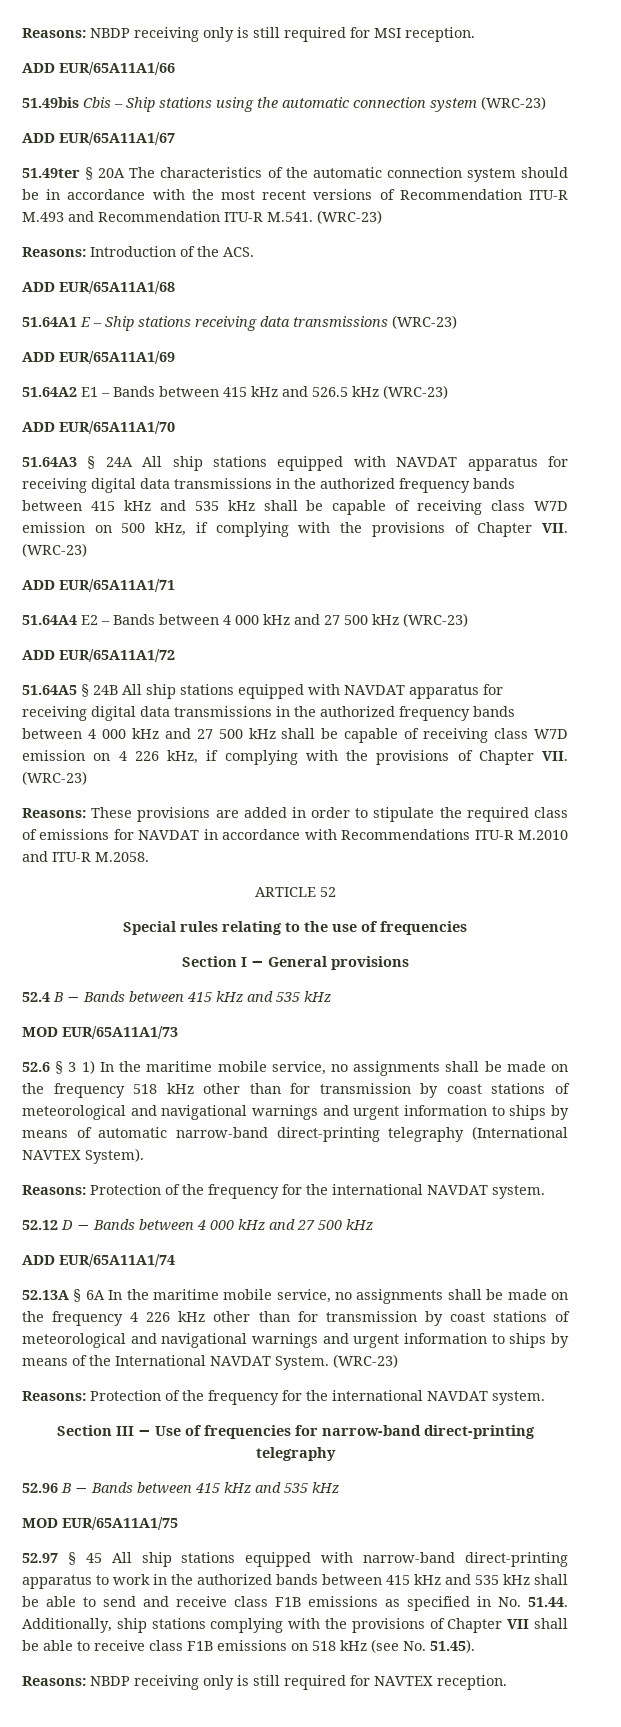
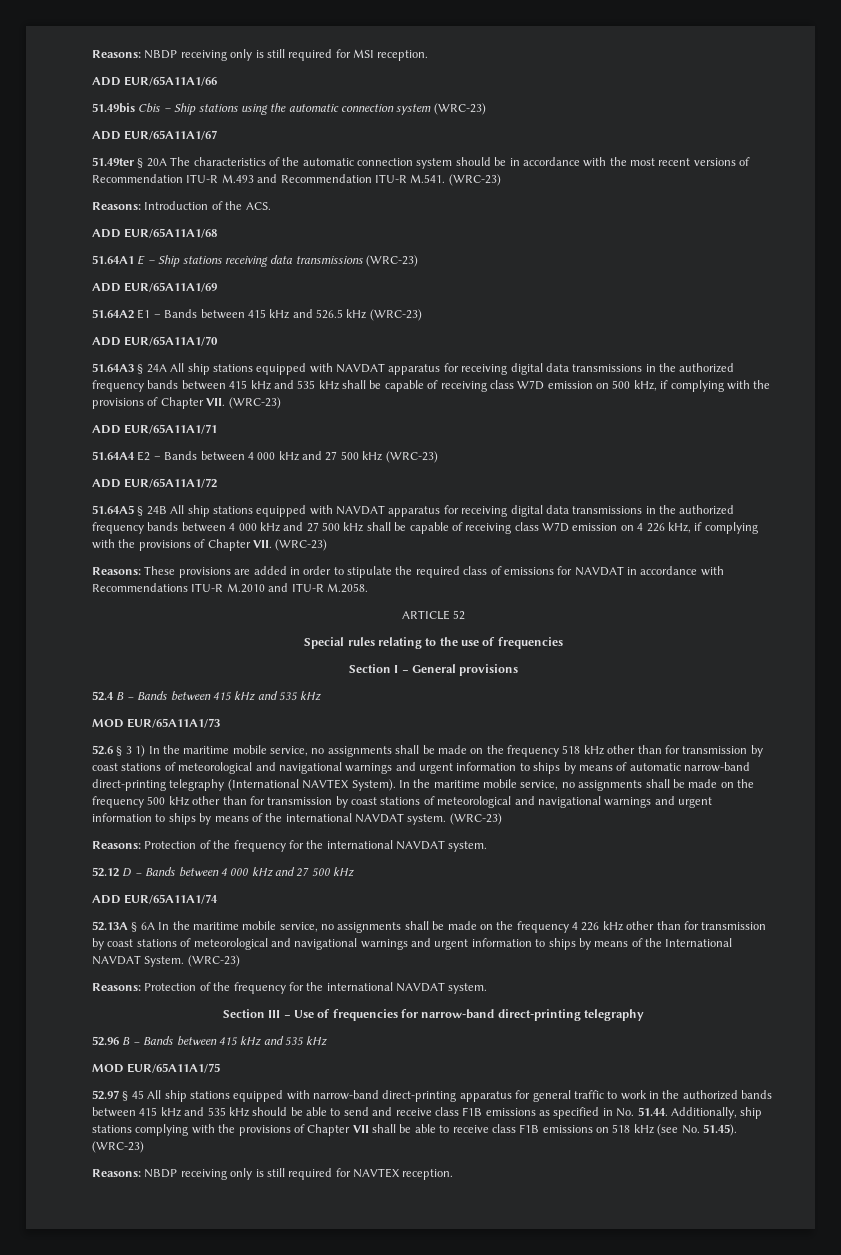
(144, 1156) none -> [398,779,754,791] [92,796,712,808] [92,813,502,825] In the maritime mobile service, no assignments shall be made on the frequency 500 kHz other than for transmission by coast stations of meteorological and navigational warnings and urgent information to ships by means of the international NAVDAT system. (WRC-23)
(92, 1582) none -> [515,1090,604,1102] for general traffic
[534,1574,568,1585] shall -> [252,1107,288,1116] should
(475, 1646) none -> [92,1141,144,1153] (WRC-23)

